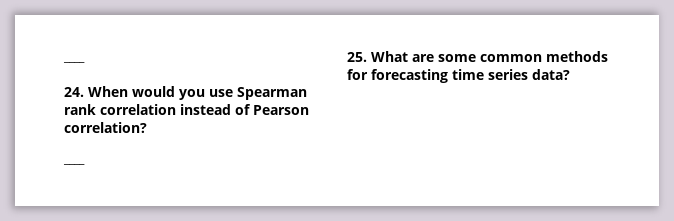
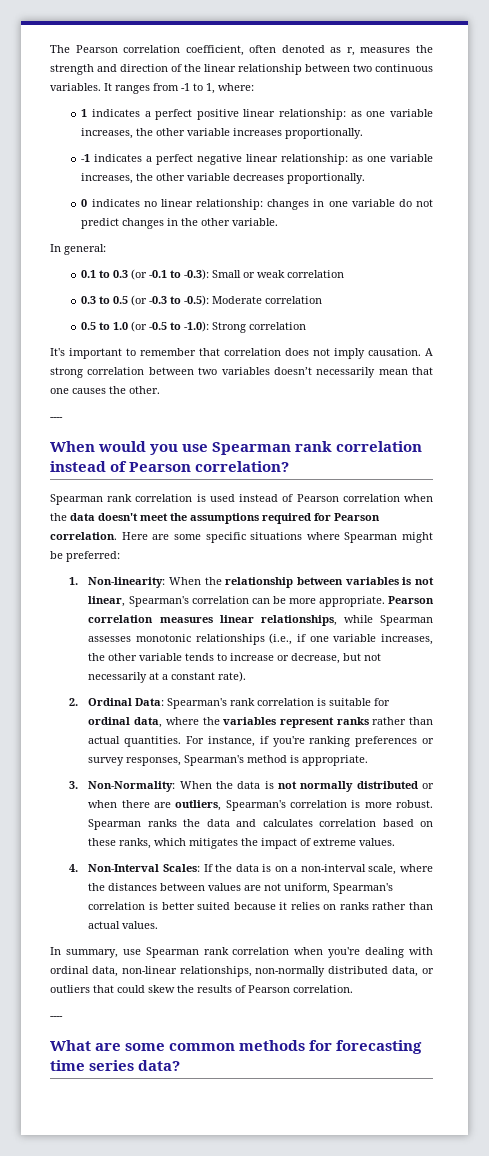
[63,61,85,63] [64,87,84,97] ____ // 24. -> [50,45,433,56] [50,64,433,75] [50,83,254,94] [81,109,434,120] [81,128,364,139] [81,154,433,165] [81,173,366,184] [81,199,433,210] [81,218,279,229] [50,244,106,255] [81,269,345,280] [81,295,323,306] [81,321,307,333] [50,348,433,359] [50,367,433,378] [50,386,160,394] [50,417,63,420] The Pearson correlation coefficient, often denoted as r, measures the strength and direction of the linear relationship between two continuous variables. It ranges from -1 to 1, where: // 1 indicates a perfect positive linear relationship: as one variable increases, the other variable increases proportionally. // -1 indicates a perfect negative linear relationship: as one variable increases, the other variable decreases proportionally. // 0 indicates no linear relationship: changes in one variable do not predict changes in the other variable. // In general: // 0.1 to 0.3 (or -0.1 to -0.3): Small or weak correlation // 0.3 to 0.5 (or -0.3 to -0.5): Moderate correlation // 0.5 to 1.0 (or -0.5 to -1.0): Strong correlation // It's important to remember that correlation does not imply causation. A strong correlation between two variables doesn’t necessarily mean that one causes the other. // ---- //
[63,163,85,165] [347,52,367,62] ____ // 25. -> [50,494,434,505] [50,513,380,524] [50,532,433,543] [50,551,120,562] [69,577,434,588] [88,596,434,607] [88,615,433,626] [88,633,433,645] [88,653,382,664] [88,671,247,683] [69,698,391,709] [88,717,434,728] [88,736,435,747] [88,755,369,766] [69,781,435,792] [88,800,434,811] [88,819,434,830] [88,838,396,849] [69,864,433,875] [88,883,394,894] [88,902,433,910] [88,921,159,929] [50,947,434,958] [50,966,434,977] [50,985,353,993] [50,1016,63,1019] Spearman rank correlation is used instead of Pearson correlation when the data doesn't meet the assumptions required for Pearson correlation. Here are some specific situations where Spearman might be preferred: // 1. Non-linearity: When the relationship between variables is not linear, Spearman's correlation can be more appropriate. Pearson correlation measures linear relationships, while Spearman assesses monotonic relationships (i.e., if one variable increases, the other variable tends to increase or decrease, but not necessarily at a constant rate). // 2. Ordinal Data: Spearman's rank correlation is suitable for ordinal data, where the variables represent ranks rather than actual quantities. For instance, if you're ranking preferences or survey responses, Spearman's method is appropriate. // 3. Non-Normality: When the data is not normally distributed or when there are outliers, Spearman's correlation is more robust. Spearman ranks the data and calculates correlation based on these ranks, which mitigates the impact of extreme values. // 4. Non-Interval Scales: If the data is on a non-interval scale, where the distances between values are not uniform, Spearman's correlation is better suited because it relies on ranks rather than actual values. // In summary, use Spearman rank correlation when you're dealing with ordinal data, non-linear relationships, non-normally distributed data, or outliers that could skew the results of Pearson correlation. // ---- //

